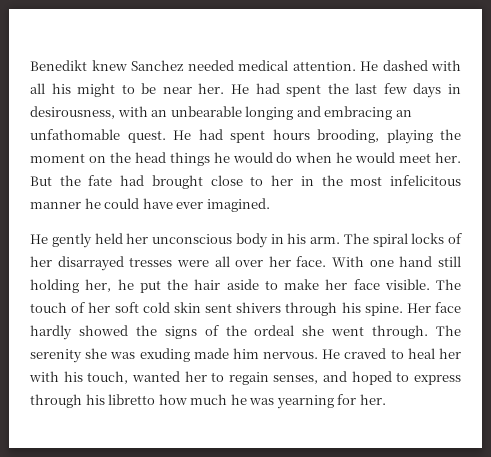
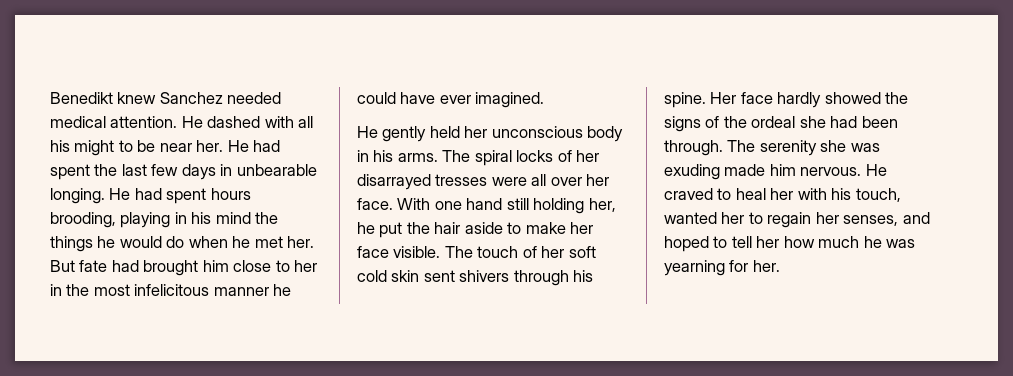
[30,106,412,120] [30,129,166,143] desirousness, with an unbearable longing and embracing an unfathomable quest. -> [236,164,317,176] [50,188,105,204] unbearable longing.
[440,129,461,140] [30,152,166,163] the moment on the head -> [174,212,279,224] in his mind the
[355,152,432,163] would meet -> [254,236,283,248] met
[59,175,81,186] the -> (75, 266) none
(203, 182) none -> [202,260,229,272] him
[310,237,340,244] arm. -> [397,153,438,162] arms.
[331,326,365,336] went -> [830,116,898,128] had been
(269, 378) none -> [815,212,839,224] her
[413,375,461,385] [30,394,156,408] express through his libretto -> [731,236,780,248] tell her

